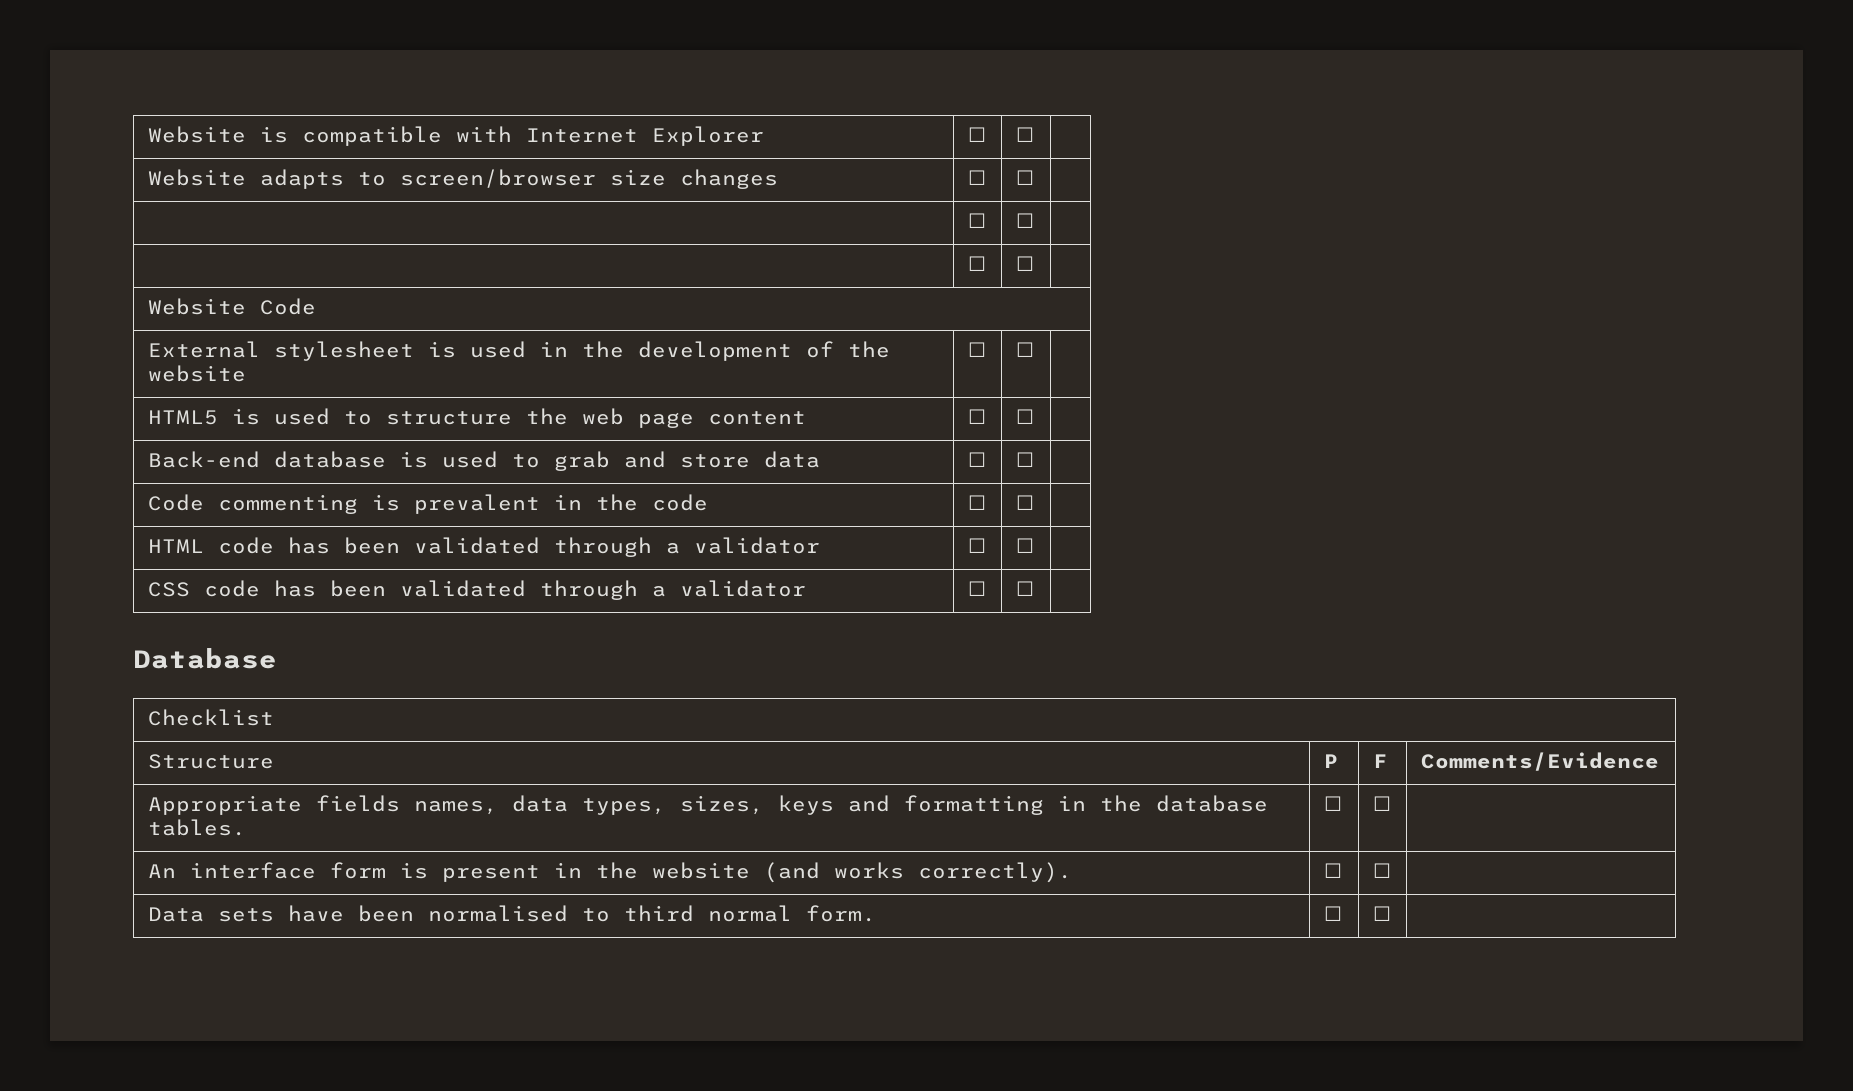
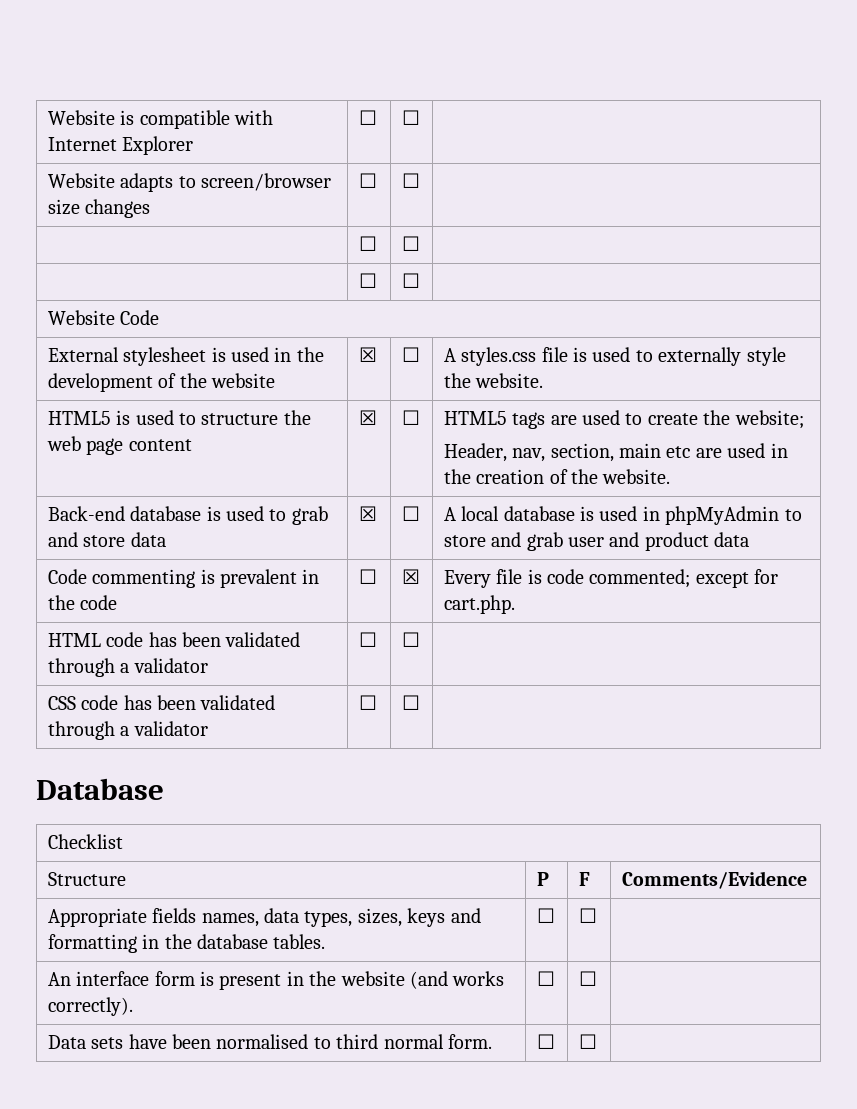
[967,342,986,357] [1015,342,1034,357] ☐ | ☐ | -> [358,347,377,362] [401,347,420,362] [443,347,786,366] [443,373,544,388] ☒ | ☐ | A styles.css file is used to externally style the website.
[967,409,986,424] [1015,409,1034,424] ☐ | ☐ | -> [358,410,377,425] [401,410,420,425] [443,410,804,429] [443,443,788,462] [443,469,671,484] ☒ | ☐ | HTML5 tags are used to create the website; // Header, nav, section, main etc are used in the creation of the website.
[967,452,986,467] [1015,452,1034,467] ☐ | ☐ | -> [358,506,377,521] [401,506,420,521] [443,506,802,525] [443,532,750,551] ☒ | ☐ | A local database is used in phpMyAdmin to store and grab user and product data
[1015,495,1034,510] ☐ | -> [401,569,420,584] [443,569,779,588] [443,595,515,614] ☒ | Every file is code commented; except for cart.php.

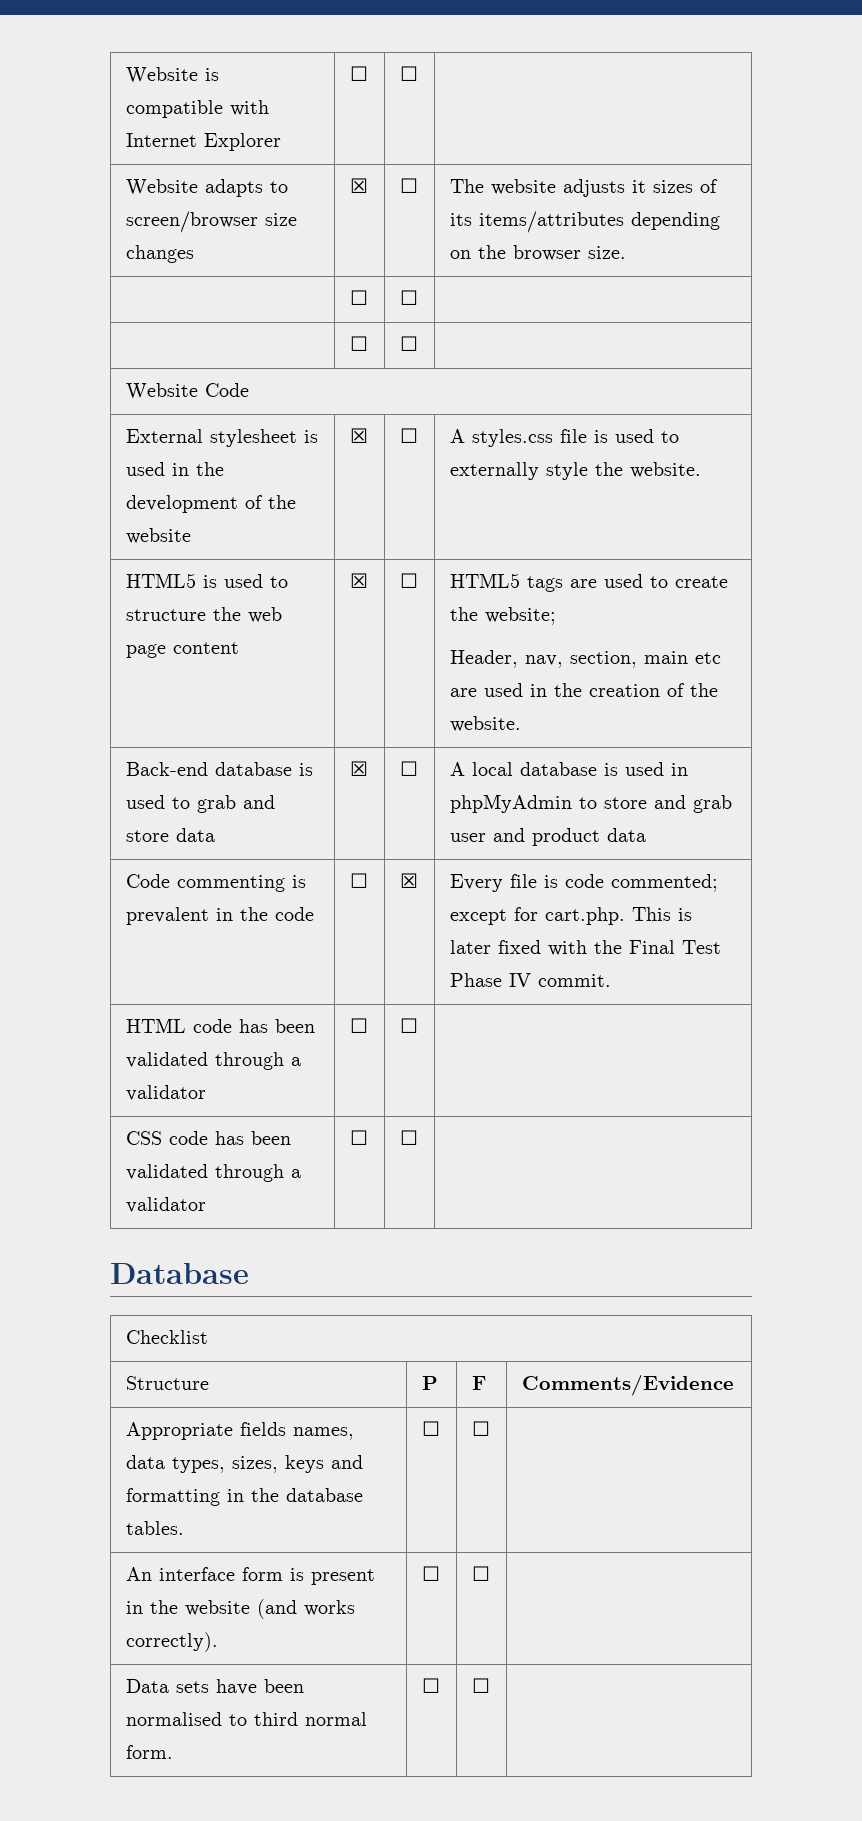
[358,173,377,188] [401,173,420,188] ☐ | ☐ | -> [349,178,368,193] [399,178,418,193] [449,179,718,197] [449,211,720,233] [449,245,626,261] ☒ | ☐ | The website adjusts it sizes of its items/attributes depending on the browser size.
(515, 604) none -> [631,907,692,921] [449,940,721,956] [449,973,611,987] This is later fixed with the Final Test Phase IV commit.

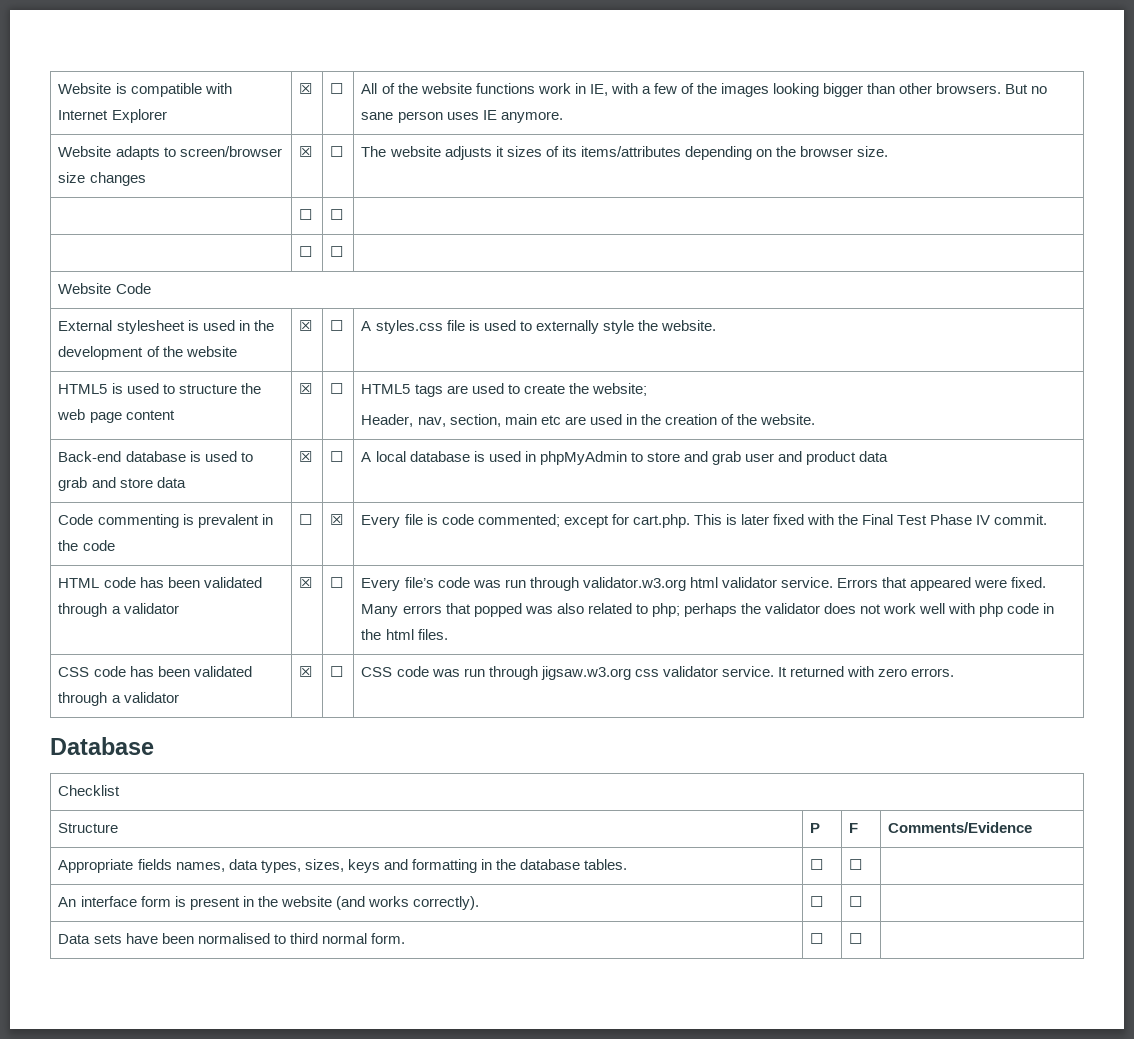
[349,66,368,81] [399,66,418,81] ☐ | ☐ | -> [299,83,313,94] [330,83,344,94] [361,83,1048,97] [361,110,563,123] ☒ | ☐ | All of the website functions work in IE, with a few of the images looking bigger than other browsers. But no sane person uses IE anymore.
[349,1018,368,1033] [399,1018,418,1033] ☐ | ☐ | -> [299,577,313,588] [330,577,344,588] [361,577,1047,591] [361,603,1055,617] [361,629,448,640] ☒ | ☐ | Every file’s code was run through validator.w3.org html validator service. Errors that appeared were fixed. Many errors that popped was also related to php; perhaps the validator does not work well with php code in the html files.
[349,1130,368,1145] [399,1130,418,1145] ☐ | ☐ | -> [299,666,313,677] [330,666,344,677] [361,666,955,680] ☒ | ☐ | CSS code was run through jigsaw.w3.org css validator service. It returned with zero errors.

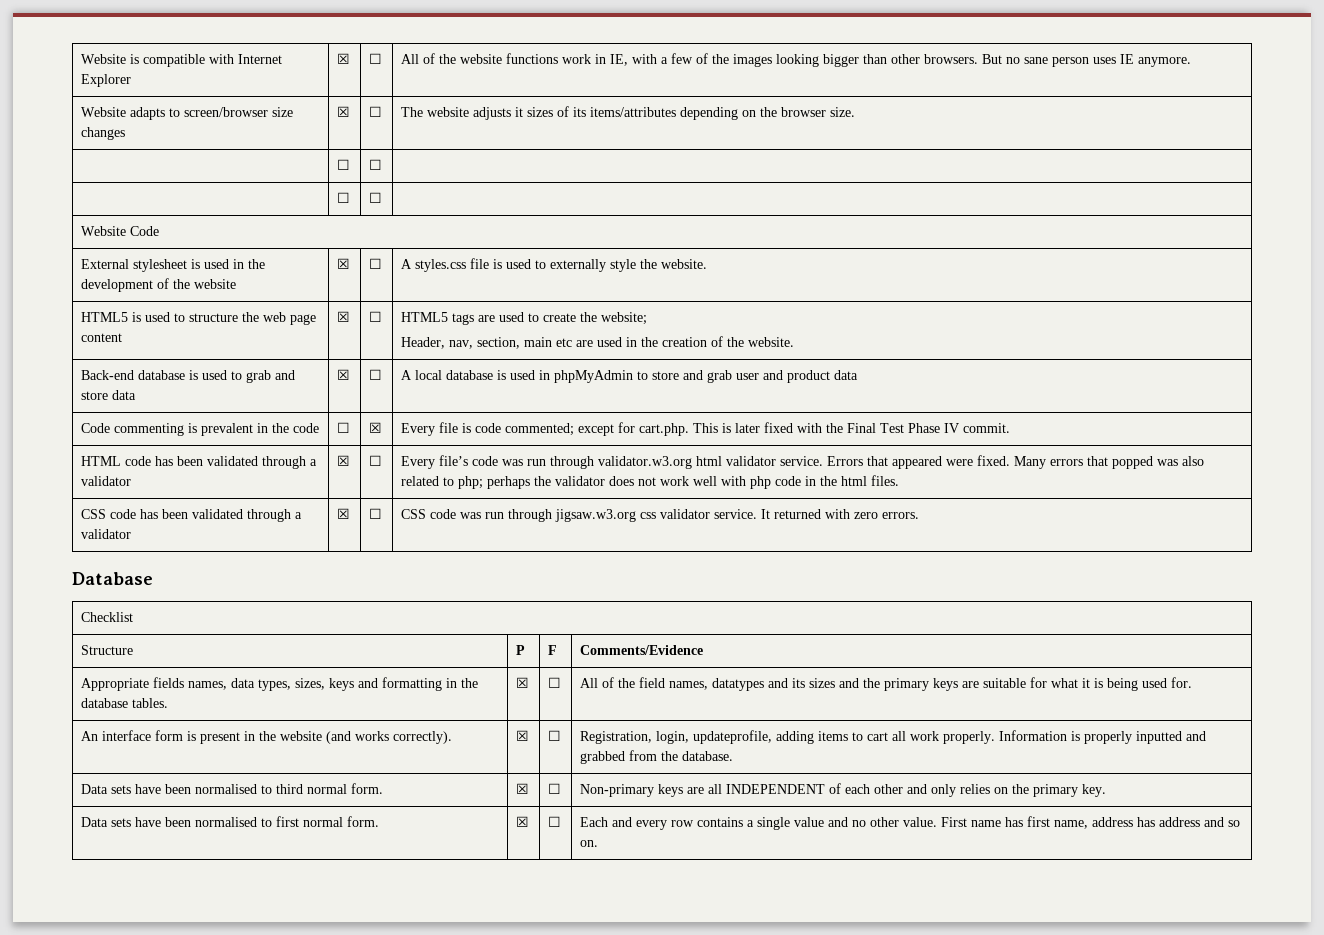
[810,859,824,870] [849,859,863,870] ☐ | ☐ | -> [516,677,530,688] [548,677,562,688] [580,677,1193,691] ☒ | ☐ | All of the field names, datatypes and its sizes and the primary keys are suitable for what it is being used for.
[810,896,824,907] [849,896,863,907] ☐ | ☐ | -> [516,730,530,741] [548,730,562,741] [580,730,1207,744] [580,750,734,764] ☒ | ☐ | Registration, login, updateprofile, adding items to cart all work properly. Information is properly inputted and grabbed from the database.
[810,933,824,944] [849,933,863,944] ☐ | ☐ | -> [516,783,530,794] [548,783,562,794] [580,783,1107,797] [81,816,380,827] [516,816,530,827] [548,816,562,827] [580,816,1241,830] [580,840,599,847] ☒ | ☐ | Non-primary keys are all INDEPENDENT of each other and only relies on the primary key. // Data sets have been normalised to first normal form. | ☒ | ☐ | Each and every row contains a single value and no other value. First name has first name, address has address and so on.

